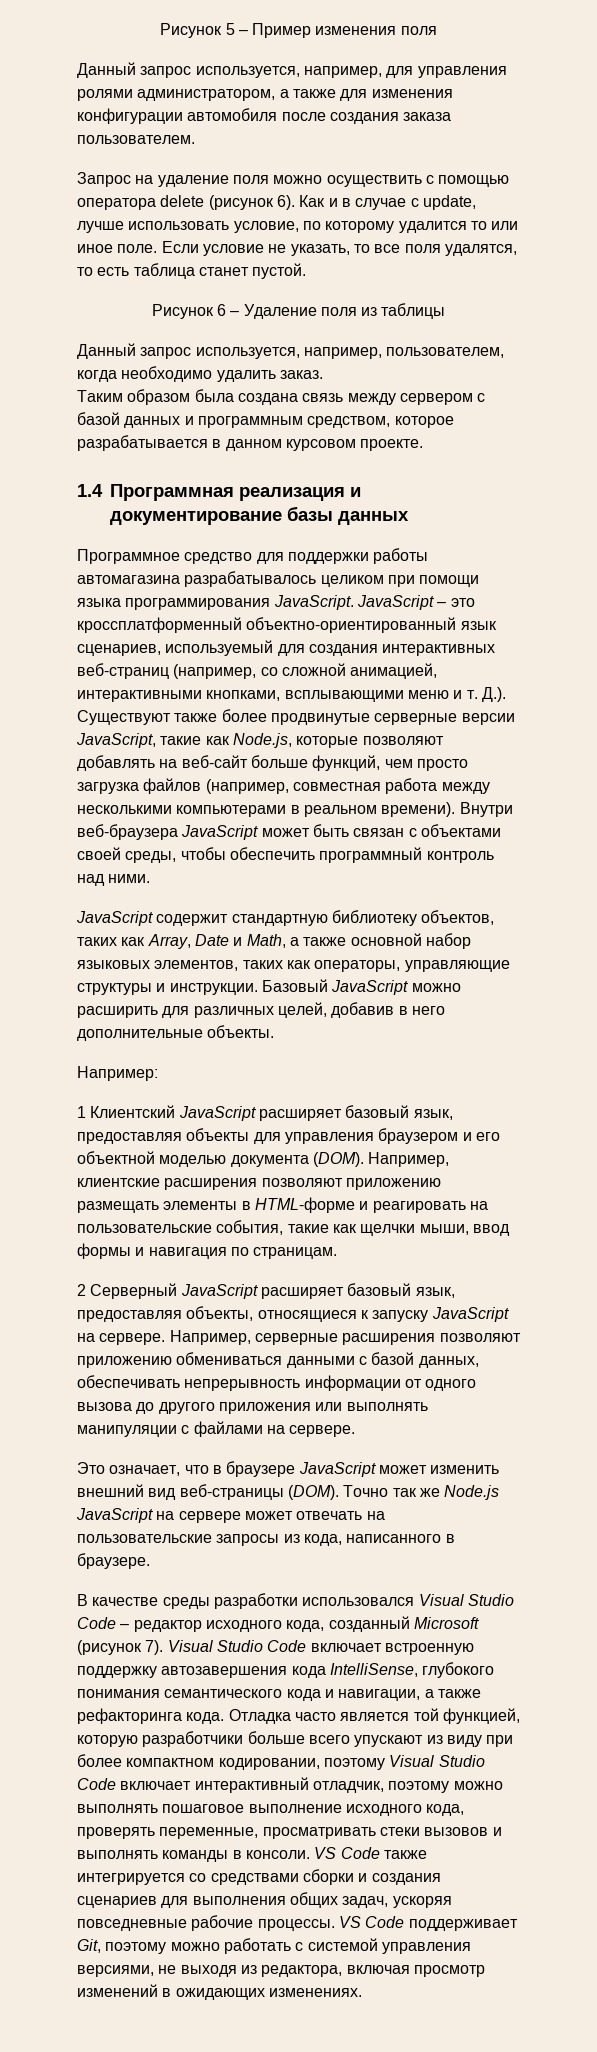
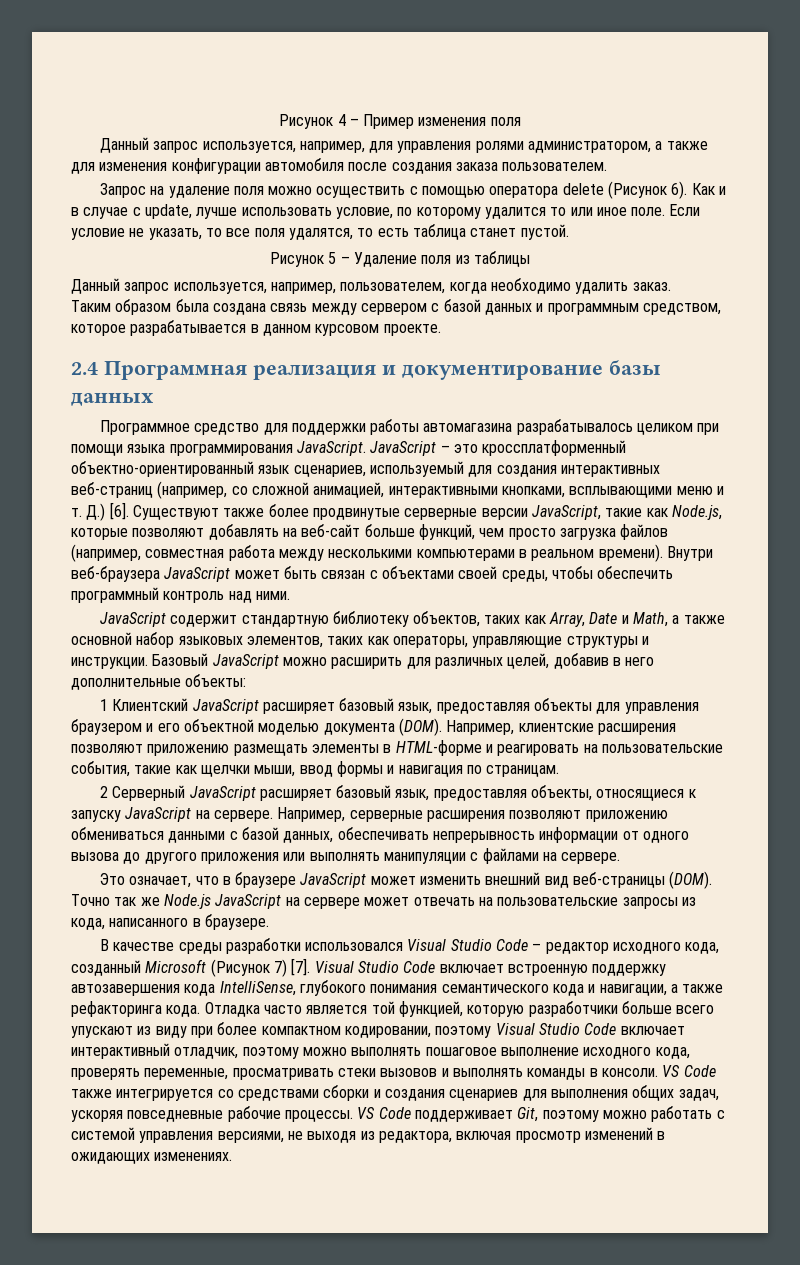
[160,23,235,38] Рисунок 5 -> [279,114,346,129] Рисунок 4
[208,195,274,210] (рисунок -> [608,181,668,199] (Рисунок
[216,304,226,316] 6 -> [328,252,337,264] 5
[77,484,103,497] 1.4 -> [71,362,98,375] 2.4
[481,687,506,702] Д.). -> [86,502,129,521] Д.) [6].
[207,1025,275,1038] [77,1066,158,1081] объекты. // Например: -> [185,674,247,687] объекты:
[77,1640,164,1655] (рисунок 7). -> [210,958,311,977] (Рисунок 7) [7].

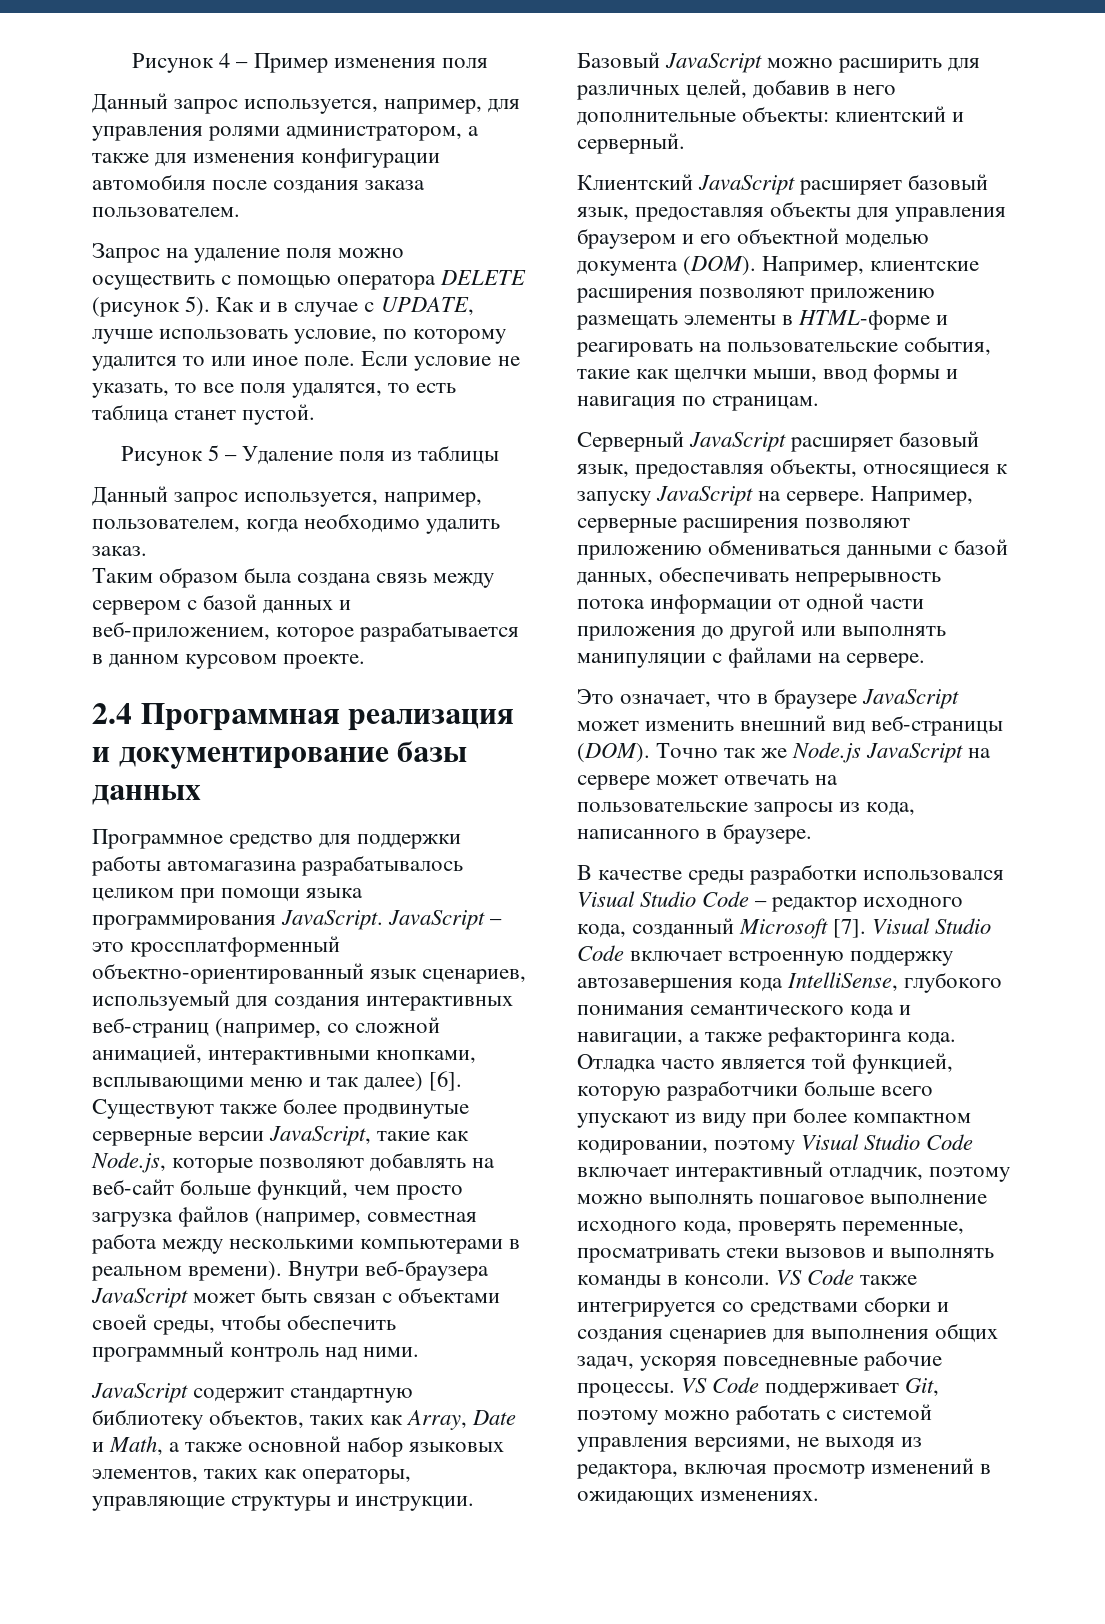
[562,181,688,199] delete (Рисунок 6). -> [440,270,527,285] [92,296,211,317] DELETE (рисунок 5).
[144,204,192,219] update, -> [380,297,474,316] UPDATE,
[547,303,721,315] программным средством, -> [92,621,270,642] веб-приложением,
[71,503,106,521] т. Д.) -> [327,1072,424,1092] так далее)
[99,699,108,711] // 1 -> [835,106,965,122] [577,133,685,154] клиентский и серверный. //
[99,786,108,798] 2 -> (820, 403) none
(535, 837) none -> [577,599,645,609] потока
[642,831,689,843] [71,852,279,864] одного вызова до другого приложения -> [806,593,925,613] [577,620,796,641] одной части приложения до другой
[210,959,287,977] (Рисунок 7) -> (829, 928) none

